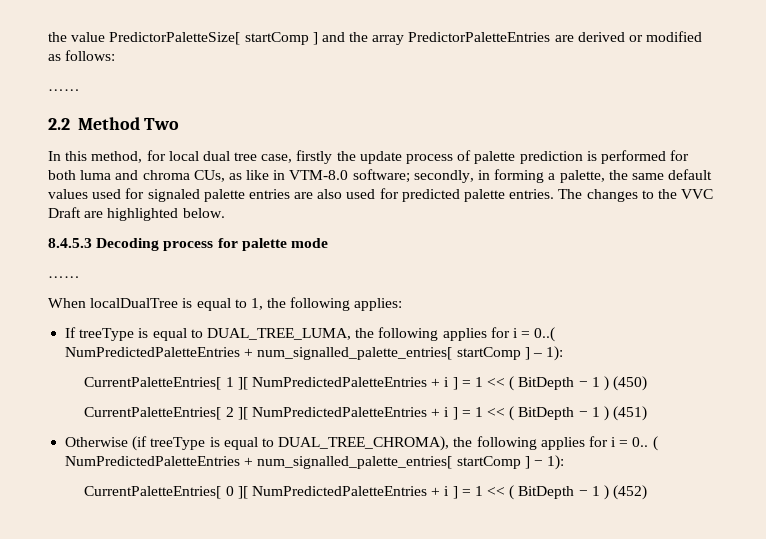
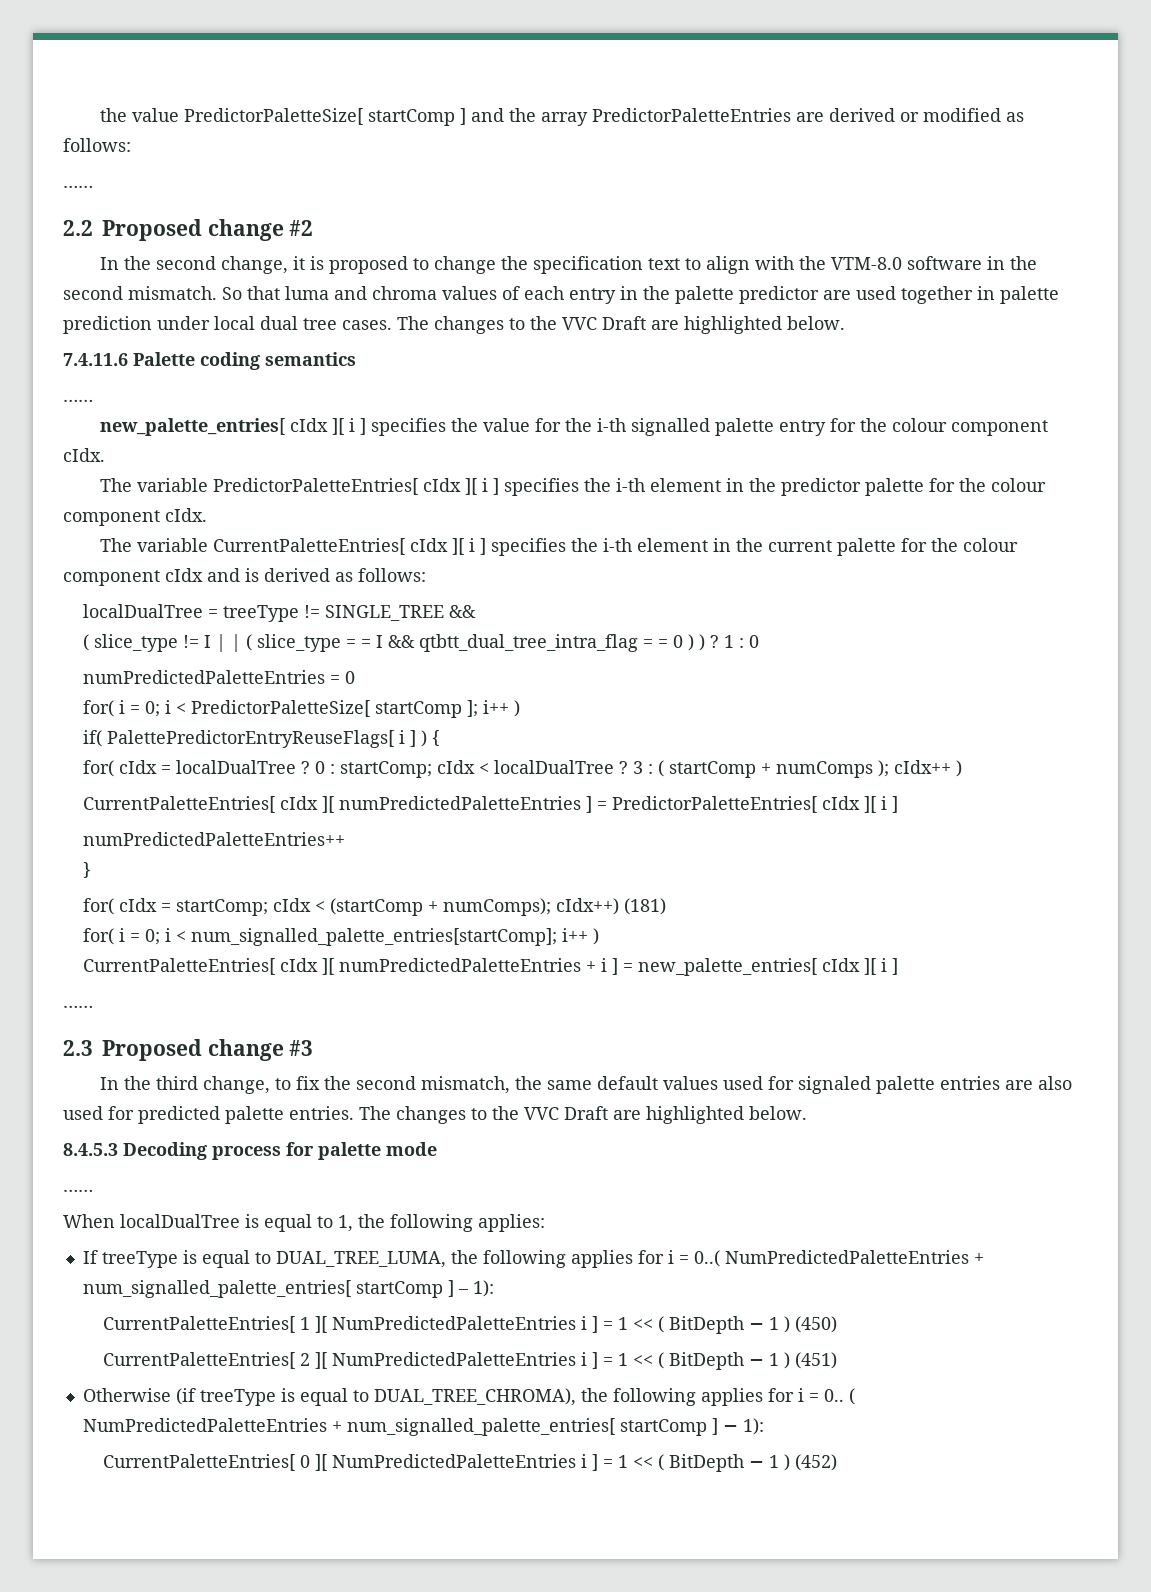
[77,117,180,130] [48,150,690,164] [48,169,605,183] Method Two // In this method, for local dual tree case, firstly the update process of palette prediction is performed for both luma and chroma CUs, as like in VTM-8.0 software; secondly, in forming a palette, -> [102,219,314,241] [100,256,1038,274] [63,286,1059,304] [63,316,845,334] [63,352,356,370] [63,399,93,402] [100,418,1049,436] [63,448,105,462] [100,478,1047,496] [63,508,207,526] [100,538,1019,556] [63,568,426,586] [83,604,477,622] [83,634,760,652] [83,670,356,684] [83,700,521,718] [83,730,441,748] [83,760,963,778] [83,796,899,813] [83,832,346,846] [83,862,92,878] [83,898,667,916] [83,928,600,946] [83,958,899,976] [63,1005,93,1008] [63,1039,314,1061] [100,1076,511,1094] Proposed change #2 // In the second change, it is proposed to change the specification text to align with the VTM-8.0 software in the second mismatch. So that luma and chroma values of each entry in the palette predictor are used together in palette prediction under local dual tree cases. The changes to the VVC Draft are highlighted below. // 7.4.11.6 Palette coding semantics // …… // new_palette_entries[ cIdx ][ i ] specifies the value for the i-th signalled palette entry for the colour component cIdx. // The variable PredictorPaletteEntries[ cIdx ][ i ] specifies the i-th element in the predictor palette for the colour component cIdx. // The variable CurrentPaletteEntries[ cIdx ][ i ] specifies the i-th element in the current palette for the colour component cIdx and is derived as follows: // localDualTree = treeType != SINGLE_TREE && // ( slice_type != I | | ( slice_type = = I && qtbtt_dual_tree_intra_flag = = 0 ) ) ? 1 : 0 // numPredictedPaletteEntries = 0 // for( i = 0; i < PredictorPaletteSize[ startComp ]; i++ ) // if( PalettePredictorEntryReuseFlags[ i ] ) { // for( cIdx = localDualTree ? 0 : startComp; cIdx < localDualTree ? 3 : ( startComp + numComps ); cIdx++ ) // CurrentPaletteEntries[ cIdx ][ numPredictedPaletteEntries ] = PredictorPaletteEntries[ cIdx ][ i ] // numPredictedPaletteEntries++ // } // for( cIdx = startComp; cIdx < (startComp + numComps); cIdx++) (181) // for( i = 0; i < num_signalled_palette_entries[startComp]; i++ ) // CurrentPaletteEntries[ cIdx ][ numPredictedPaletteEntries + i ] = new_palette_entries[ cIdx ][ i ] // …… // 2.3 Proposed change #3 // In the third change, to fix the second mismatch,
[431,378,441,387] + -> (577, 1323) none
[431,408,441,417] + -> (577, 1359) none
[431,487,441,496] + -> (577, 1461) none

